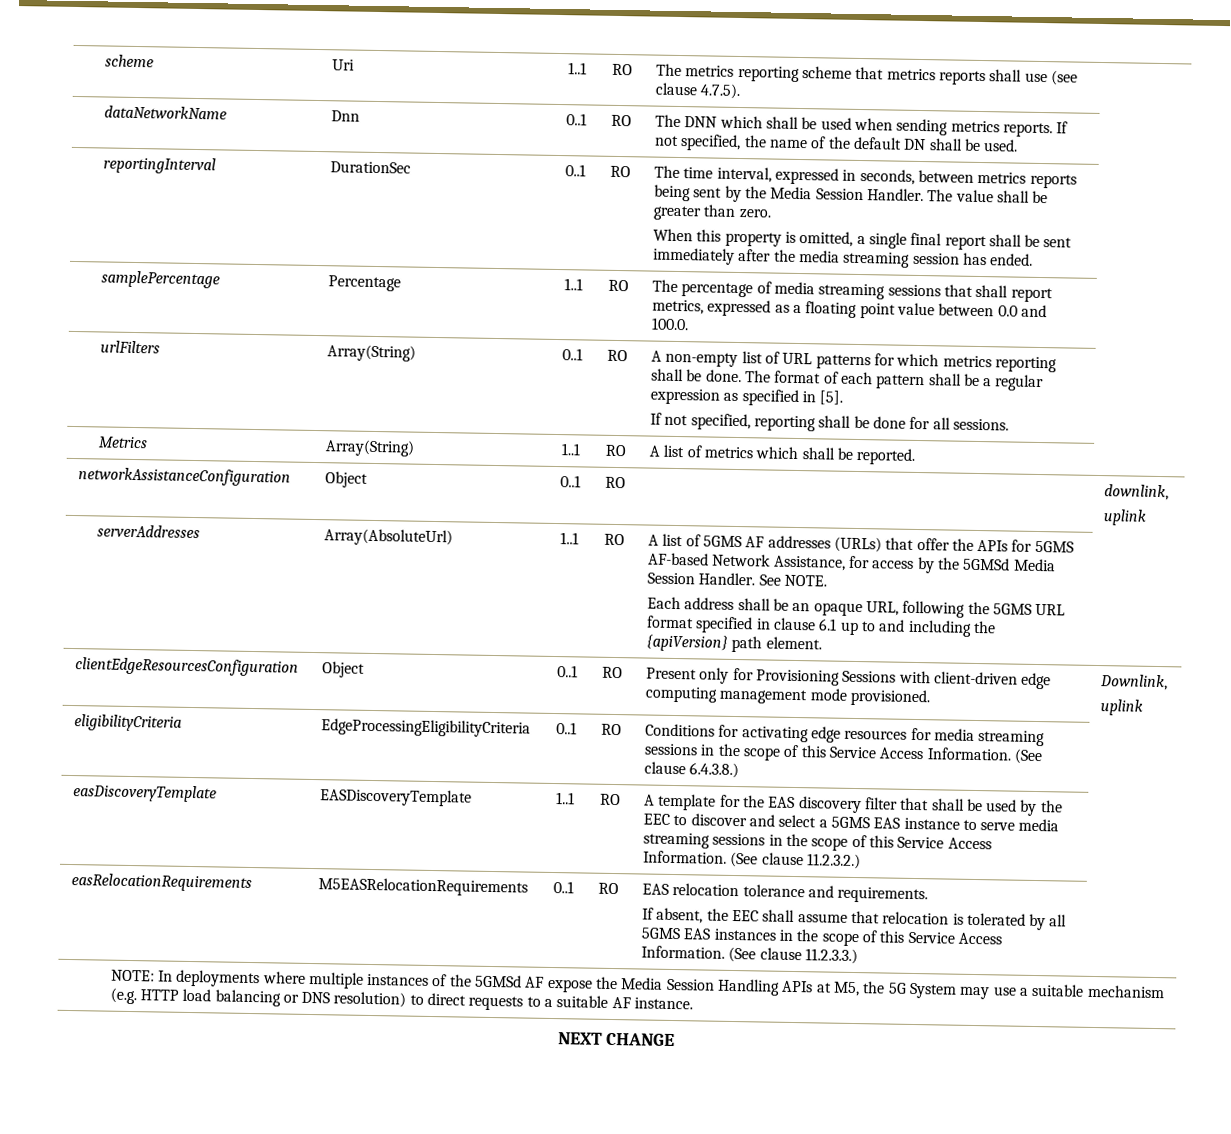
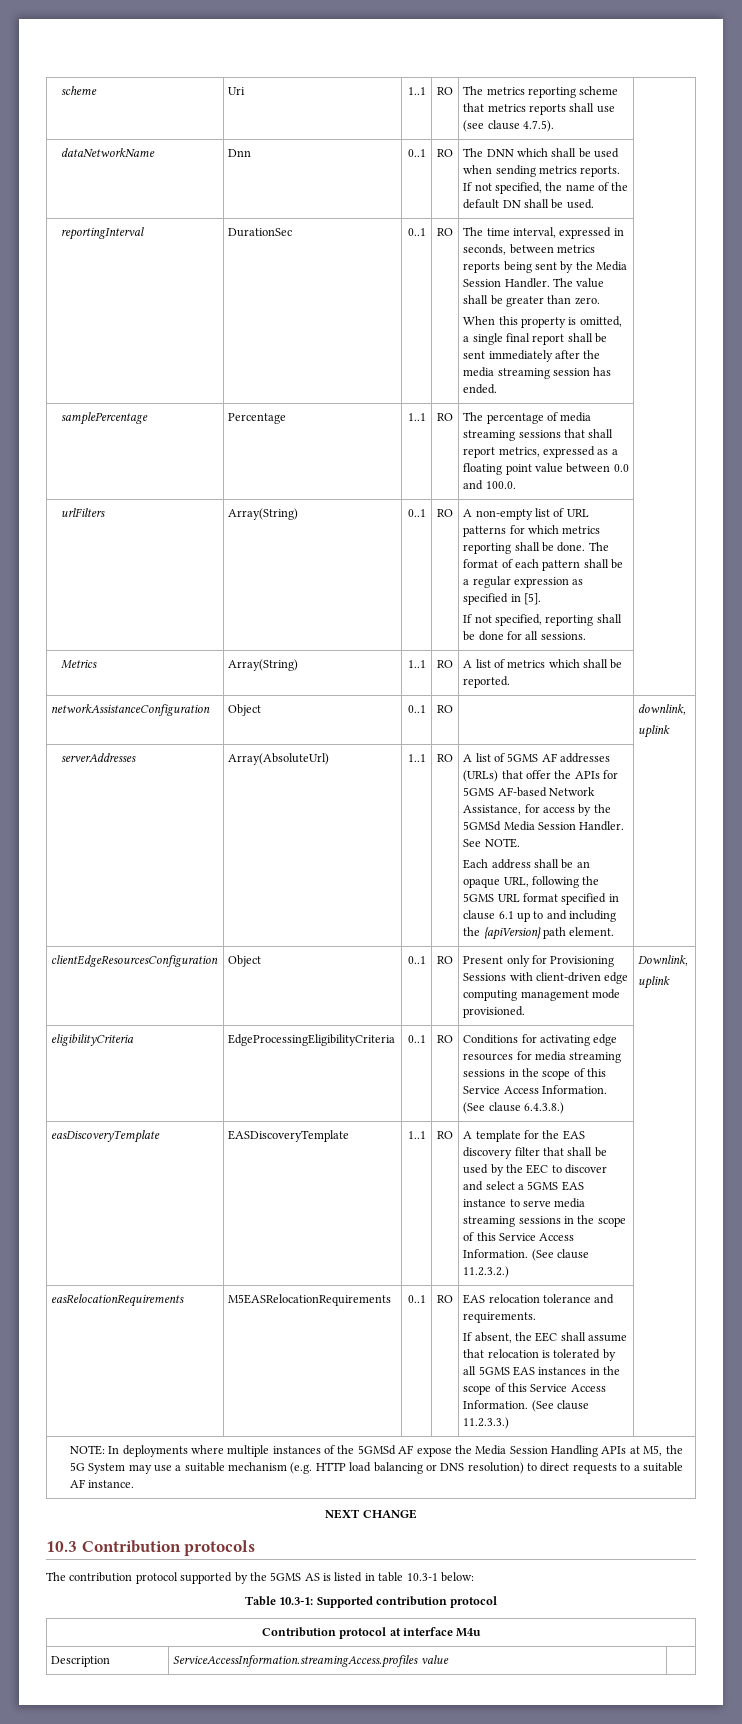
(676, 1039) none -> [46,1540,256,1556] [46,1572,474,1584] [244,1596,498,1608] [261,1627,482,1639] [51,1656,111,1667] [173,1655,449,1668] // 10.3 Contribution protocols // The contribution protocol supported by the 5GMS AS is listed in table 10.3-1 below: // Table 10.3-1: Supported contribution protocol // Contribution protocol at interface M4u // Description | ServiceAccessInformation.streamingAccess.profiles value |

